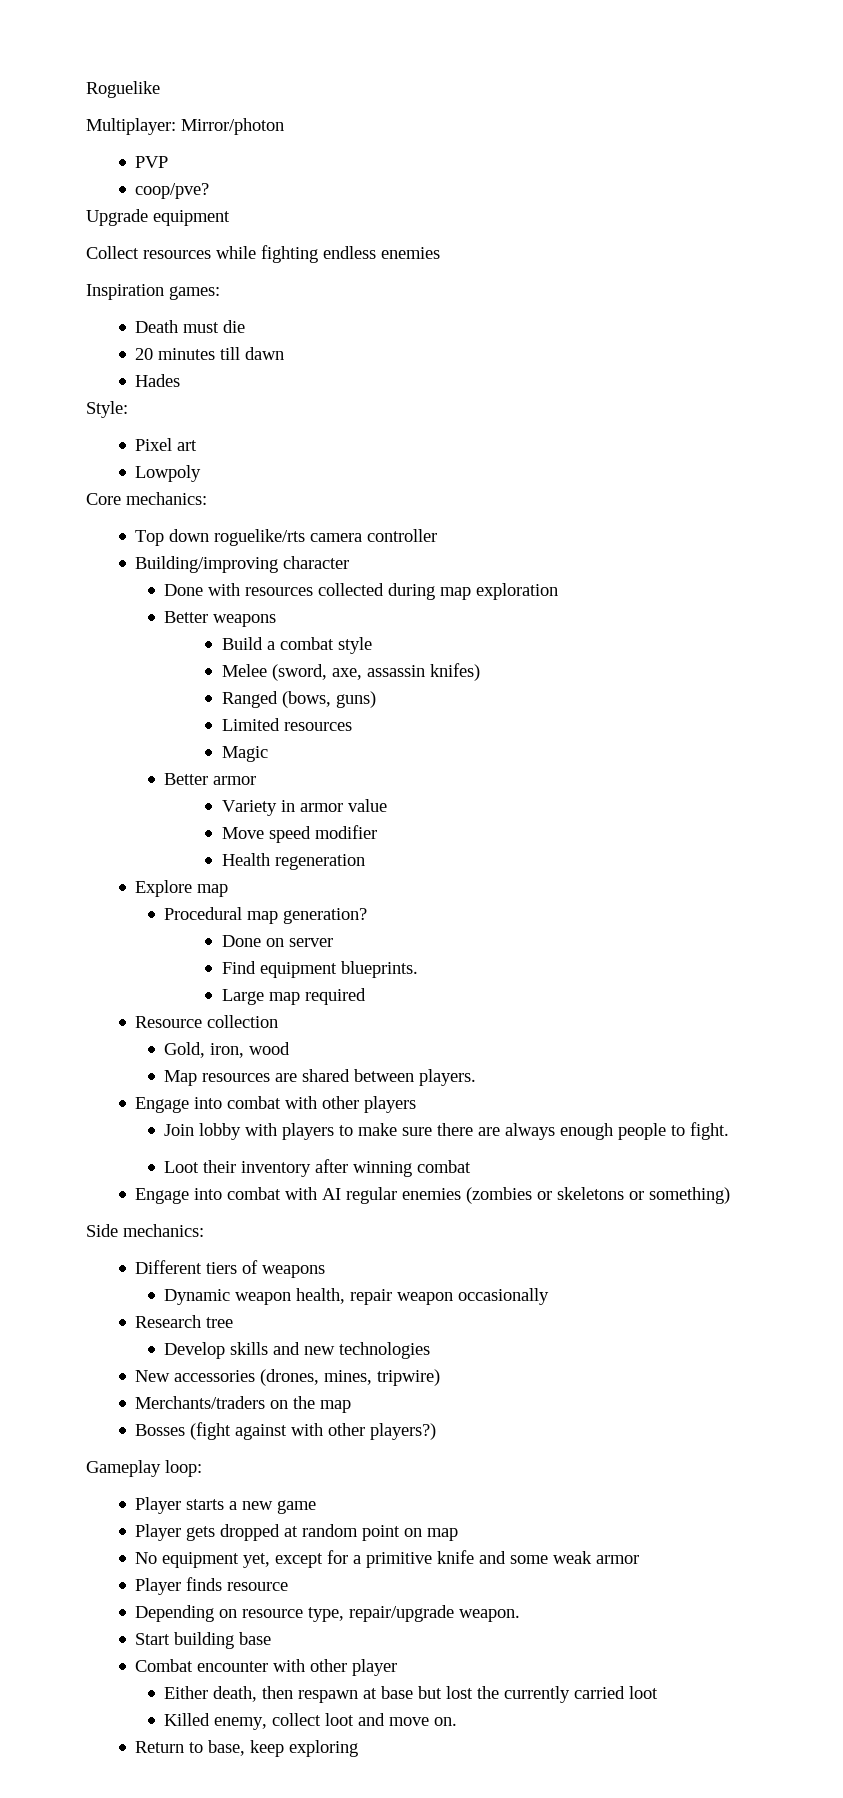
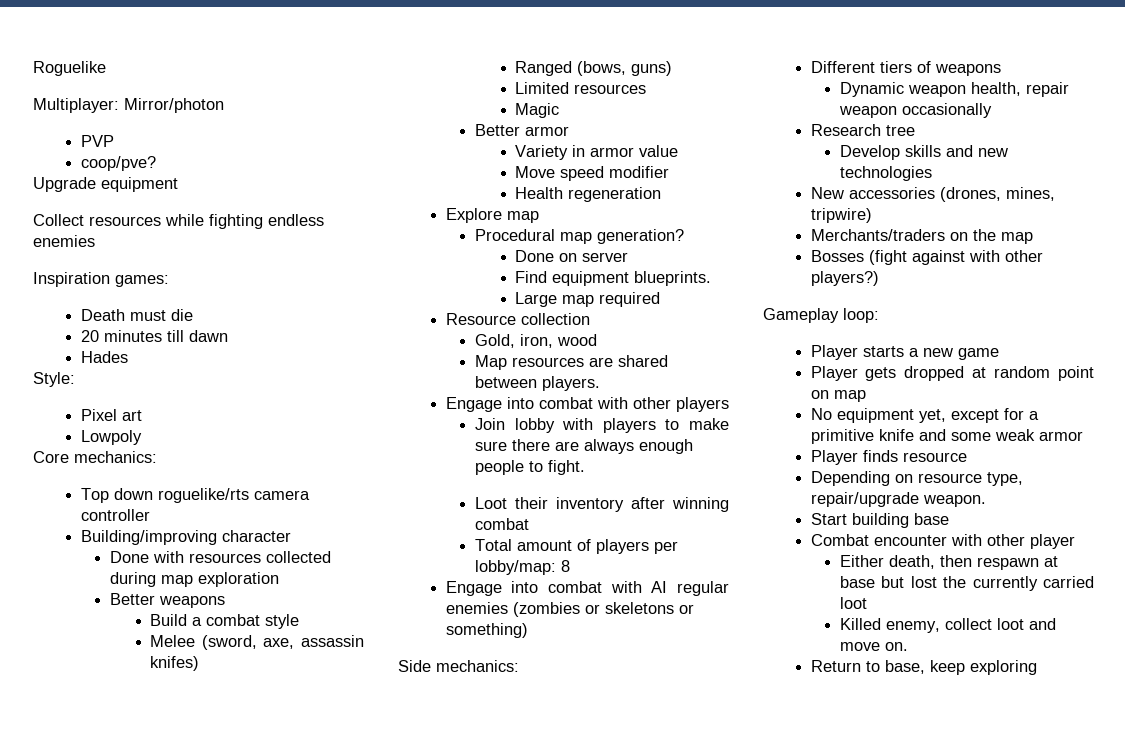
(472, 1166) none -> [474,539,678,554] [474,560,570,575] // Total amount of players per lobby/map: 8

